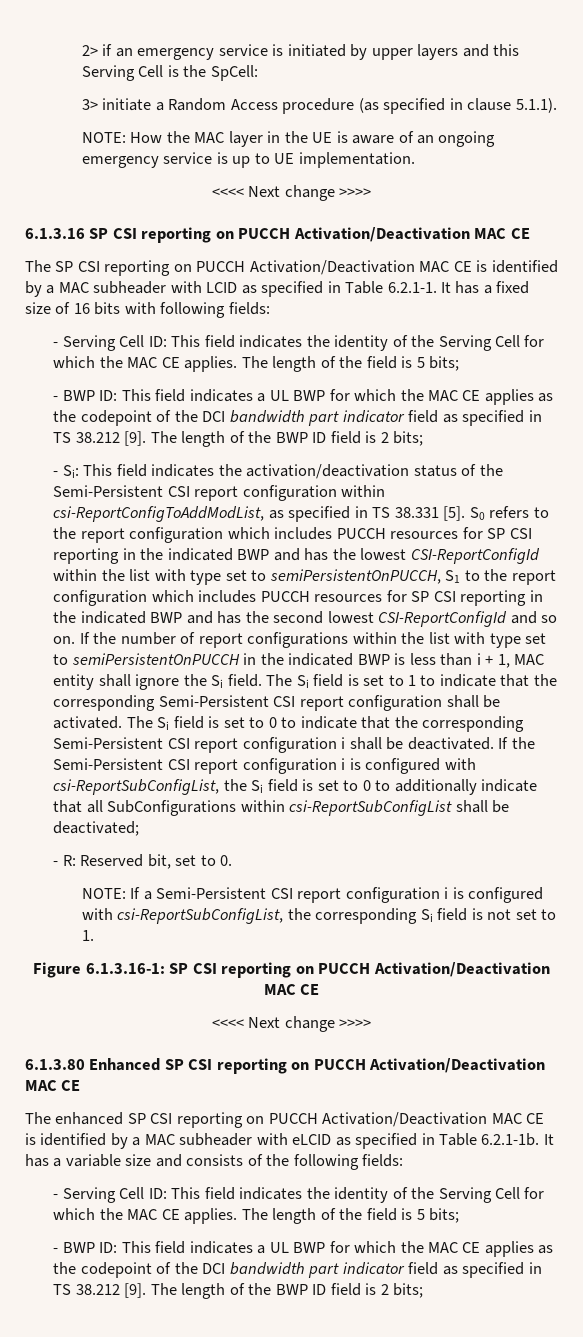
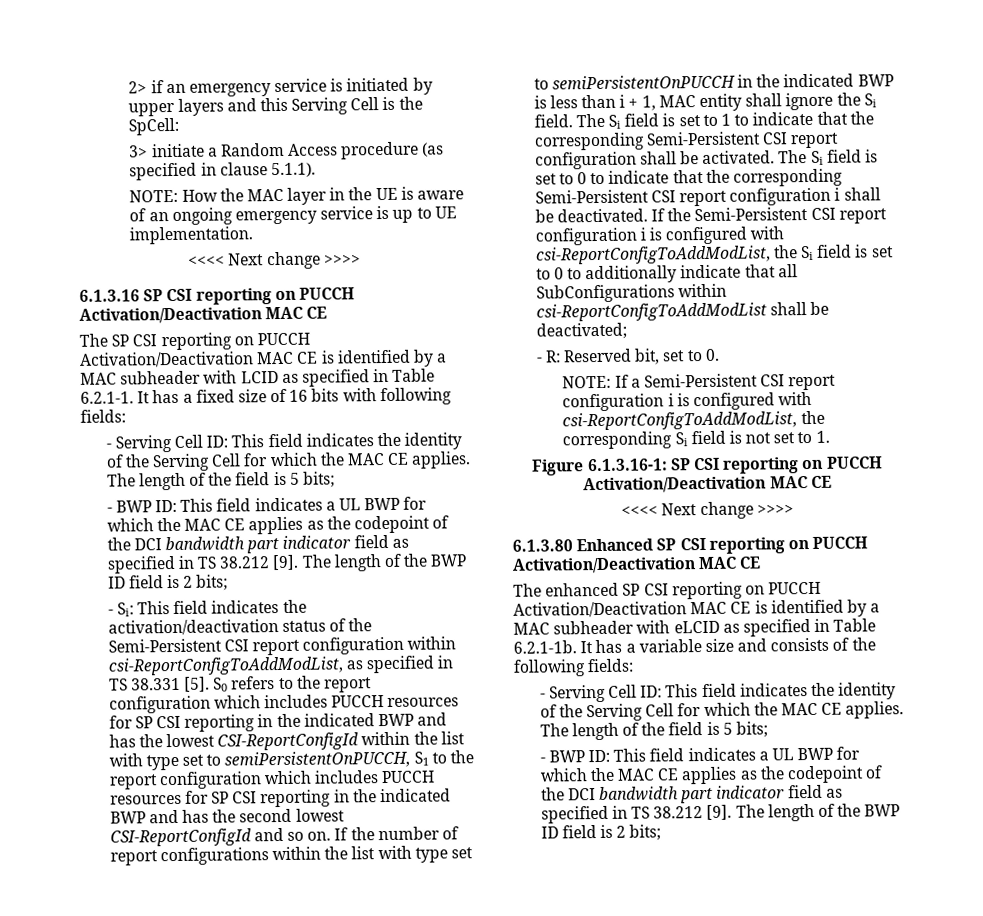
[53,779,220,795] csi-ReportSubConfigList, -> [535,245,771,265] csi-ReportConfigToAddModList,
[289,800,453,816] csi-ReportSubConfigList -> [535,302,767,322] csi-ReportConfigToAddModList
[117,908,284,924] csi-ReportSubConfigList, -> [562,411,798,431] csi-ReportConfigToAddModList,

